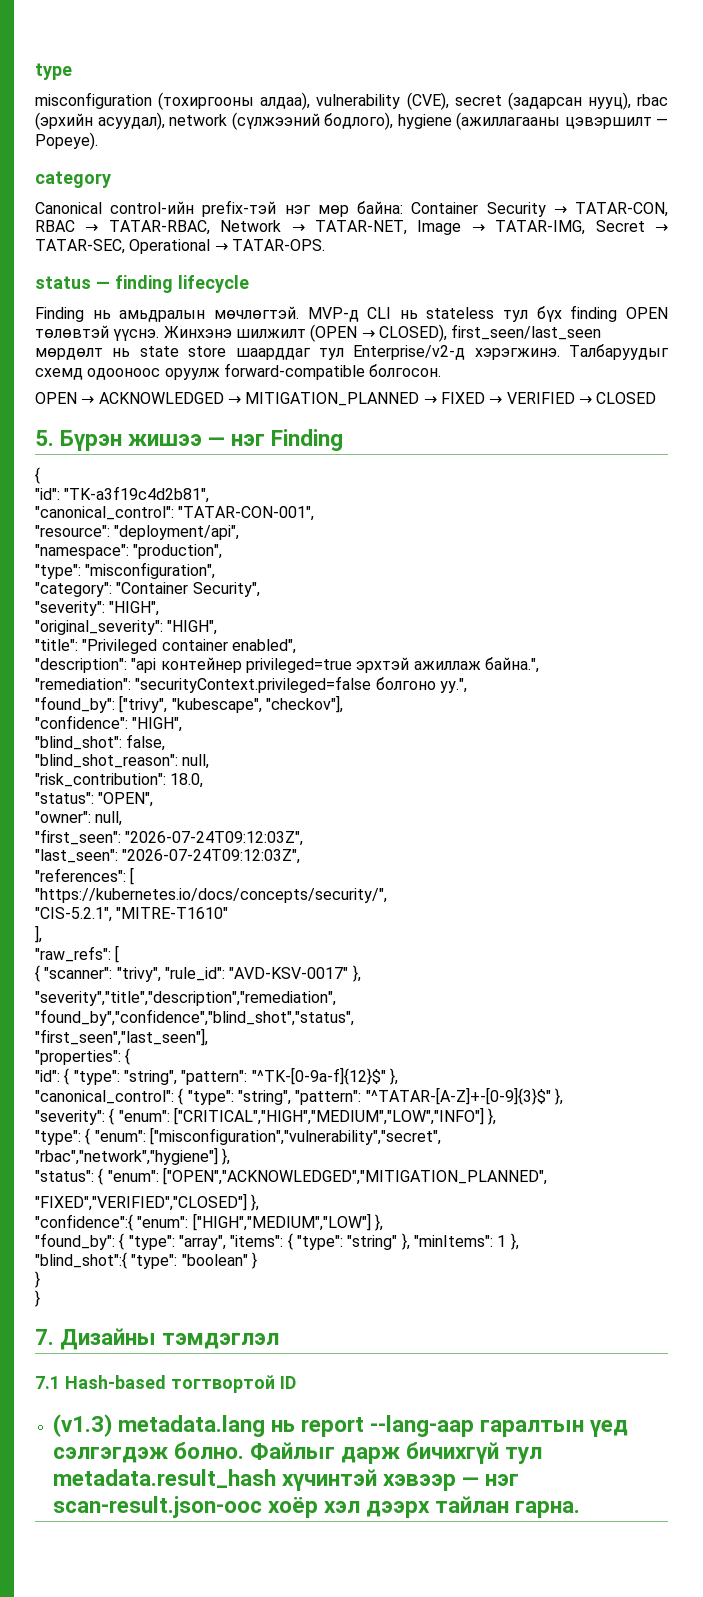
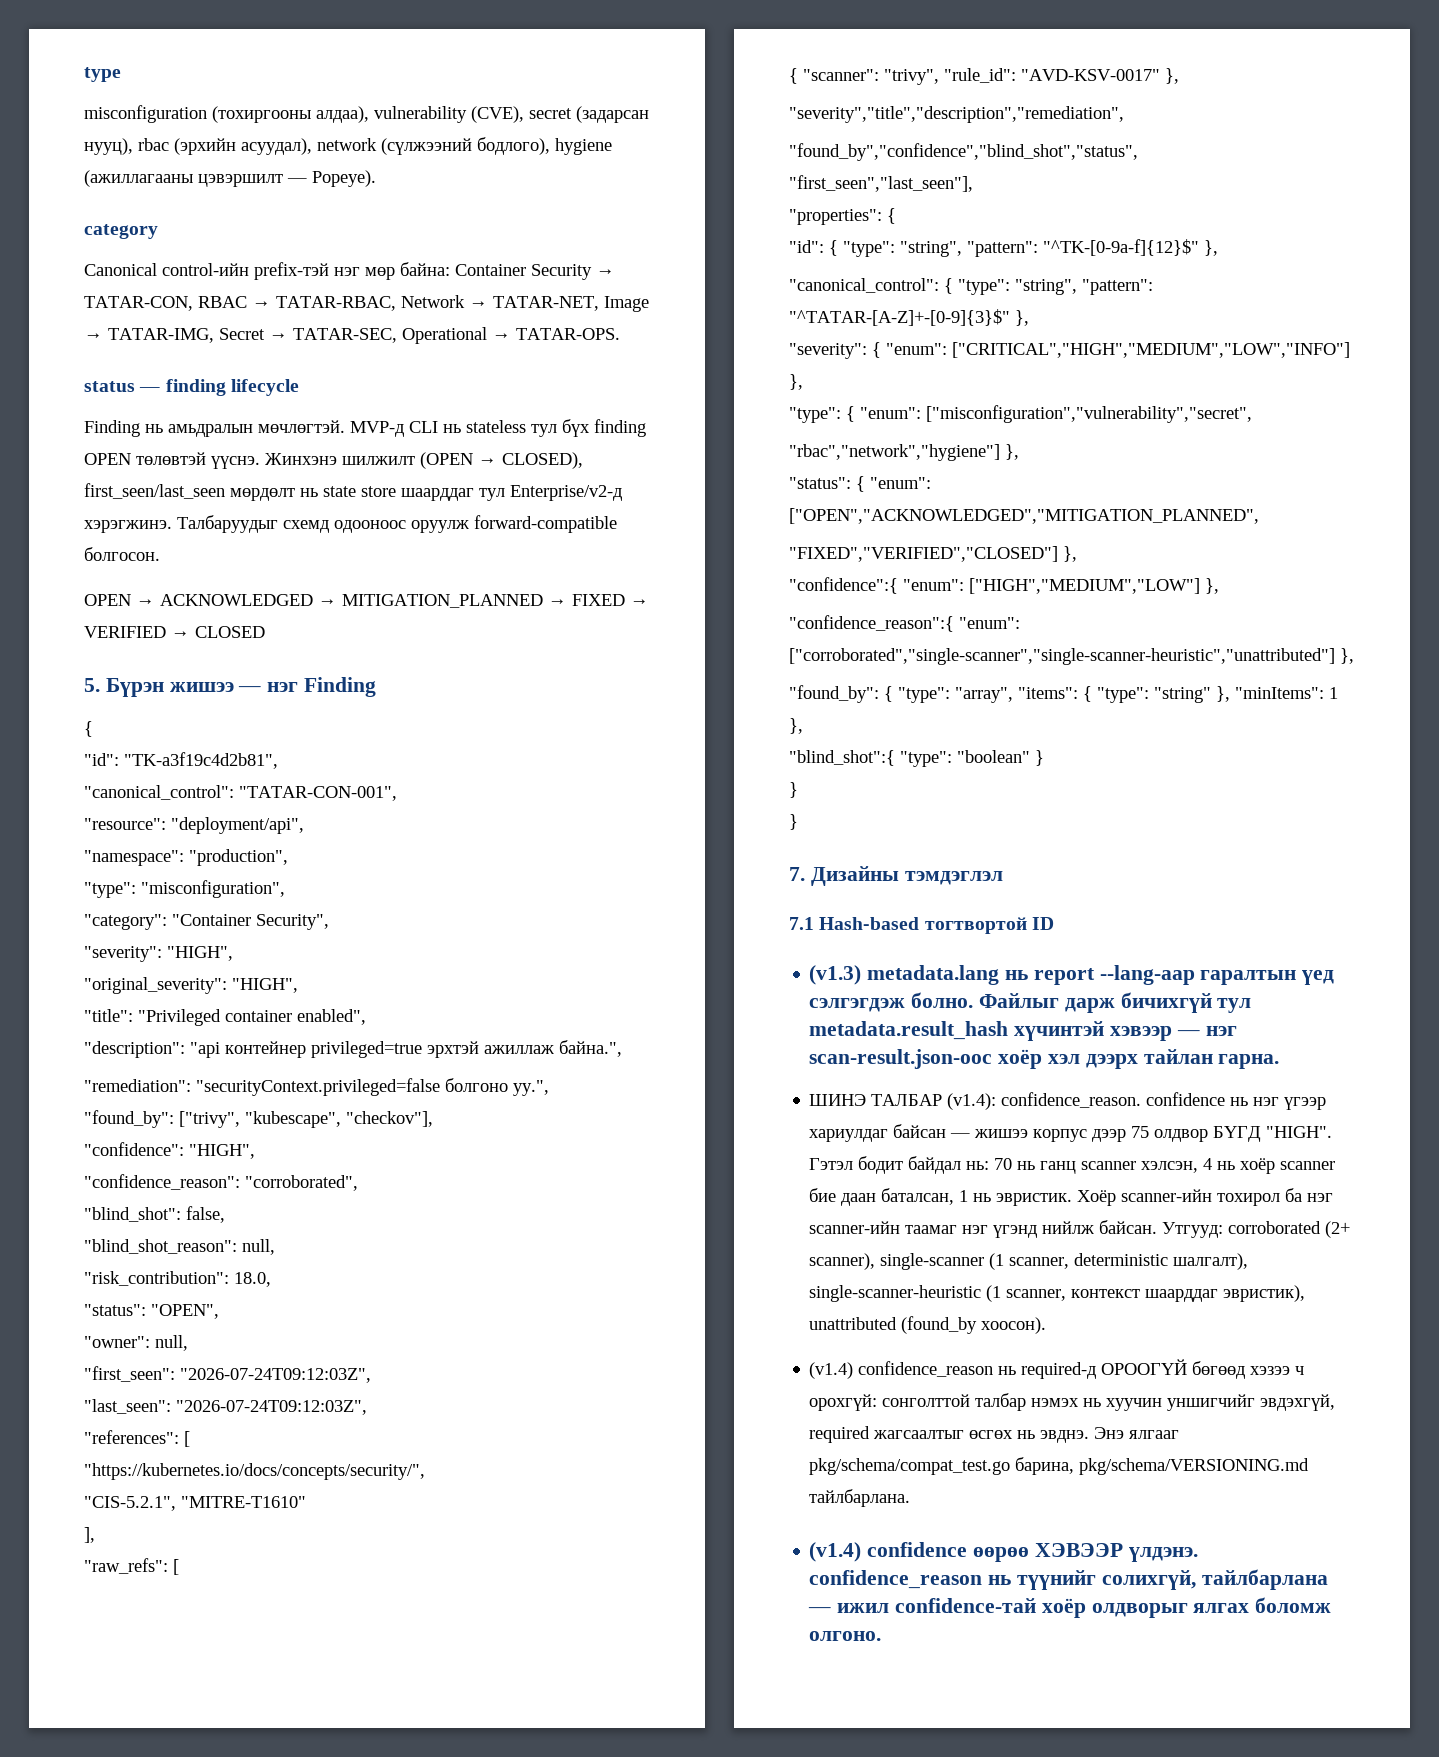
(183, 724) none -> [84,1174,358,1191] // "confidence_reason": "corroborated",
(383, 1222) none -> [789,615,1020,632] [789,648,1354,665] // "confidence_reason":{ "enum": ["corroborated","single-scanner","single-scanner-heuristic","unattributed"] },
(580, 1509) none -> [809,1092,1327,1110] [809,1124,1333,1142] [809,1156,1336,1174] [809,1188,1334,1206] [809,1220,1351,1238] [809,1253,1249,1270] [809,1285,1306,1302] [809,1316,1047,1334] [809,1359,1305,1379] [809,1393,1336,1411] [809,1426,1180,1443] [809,1457,1310,1475] [809,1489,911,1507] [809,1542,1198,1562] [809,1569,1328,1590] [808,1597,1332,1618] [809,1631,882,1641] // ШИНЭ ТАЛБАР (v1.4): confidence_reason. confidence нь нэг үгээр хариулдаг байсан — жишээ корпус дээр 75 олдвор БҮГД "HIGH". Гэтэл бодит байдал нь: 70 нь ганц scanner хэлсэн, 4 нь хоёр scanner бие даан баталсан, 1 нь эвристик. Хоёр scanner-ийн тохирол ба нэг scanner-ийн таамаг нэг үгэнд нийлж байсан. Утгууд: corroborated (2+ scanner), single-scanner (1 scanner, deterministic шалгалт), single-scanner-heuristic (1 scanner, контекст шаарддаг эвристик), unattributed (found_by хоосон). // (v1.4) confidence_reason нь required-д ОРООГҮЙ бөгөөд хэзээ ч орохгүй: сонголттой талбар нэмэх нь хуучин уншигчийг эвдэхгүй, required жагсаалтыг өсгөх нь эвднэ. Энэ ялгааг pkg/schema/compat_test.go барина, pkg/schema/VERSIONING.md тайлбарлана. // (v1.4) confidence өөрөө ХЭВЭЭР үлдэнэ. confidence_reason нь түүнийг солихгүй, тайлбарлана — ижил confidence-тай хоёр олдворыг ялгах боломж олгоно.

